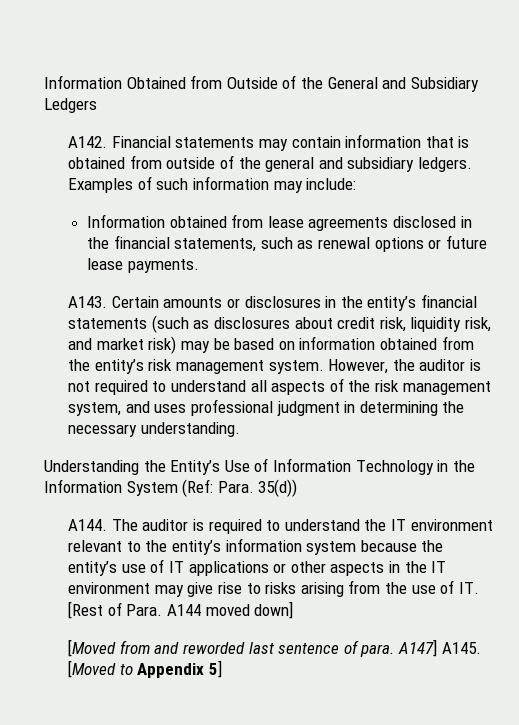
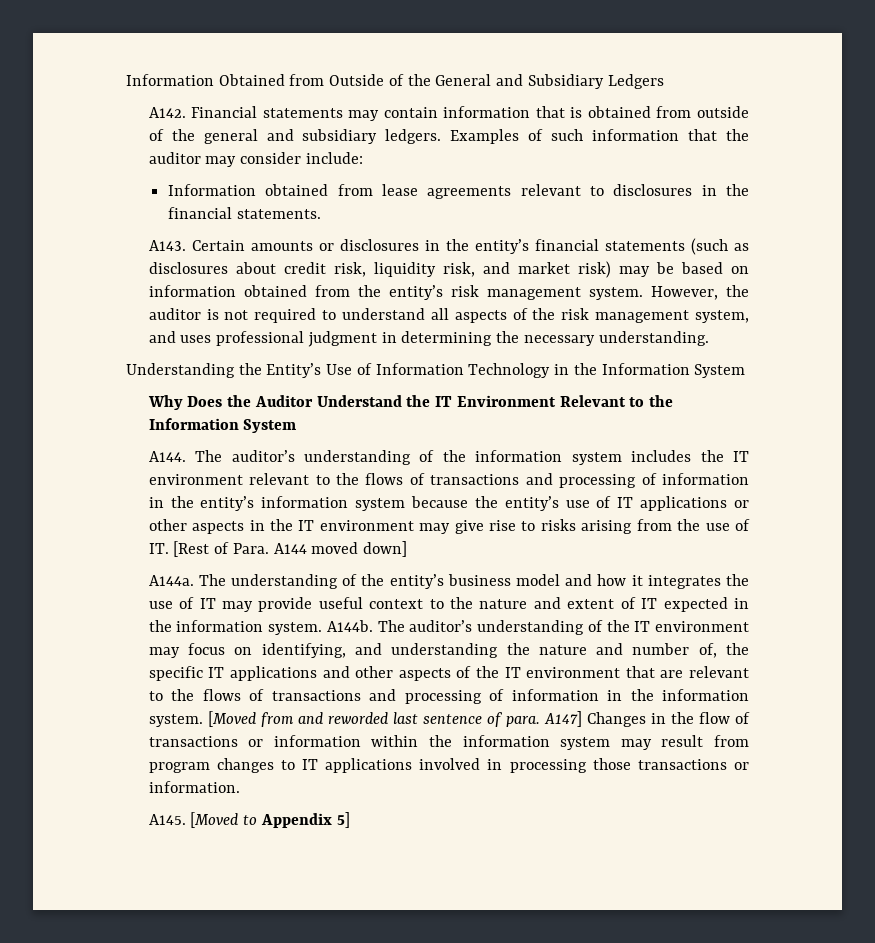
[273,181,303,193] may -> [688,129,749,141] [148,152,302,167] that the auditor may consider
[392,216,472,228] [86,235,487,252] [86,258,199,273] disclosed in the financial statements, such as renewal options or future lease payments. -> [520,184,749,196] [167,207,321,219] relevant to disclosures in the financial statements.
[182,479,298,497] [68,519,360,534] (Ref: Para. 35(d)) // A144. The auditor is required to understand -> [147,395,673,410] [148,418,297,433] [148,450,692,465] // Why Does the Auditor Understand the IT Environment Relevant to the Information System // A144. The auditor’s understanding of the information system includes
(168, 546) none -> [365,473,749,488] [148,496,194,508] flows of transactions and processing of information in the
(294, 610) none -> [148,574,749,589] [148,597,749,612] [148,620,749,635] [148,643,749,658] [148,666,749,681] [148,689,749,704] [148,714,203,727] A144a. The understanding of the entity’s business model and how it integrates the use of IT may provide useful context to the nature and extent of IT expected in the information system. A144b. The auditor’s understanding of the IT environment may focus on identifying, and understanding the nature and number of, the specific IT applications and other aspects of the IT environment that are relevant to the flows of transactions and processing of information in the information system.
(438, 648) none -> [586,712,750,727] [148,735,749,750] [148,758,749,773] [148,781,240,793] Changes in the flow of transactions or information within the information system may result from program changes to IT applications involved in processing those transactions or information. //

